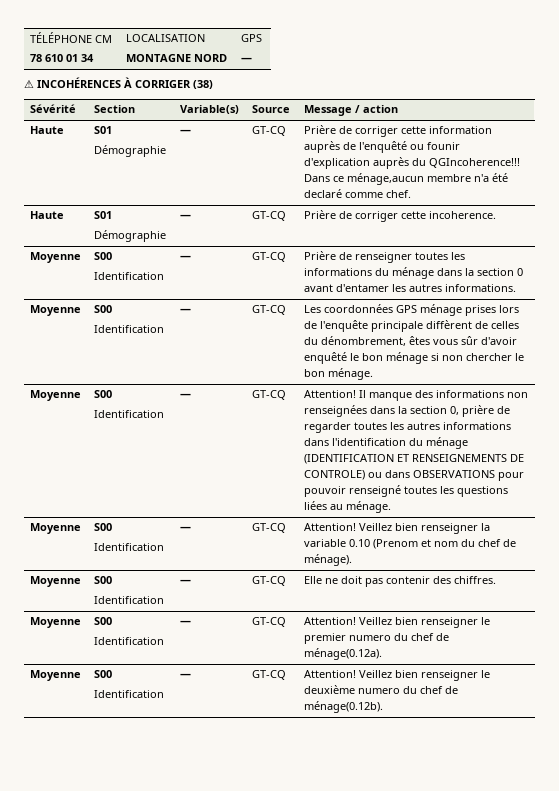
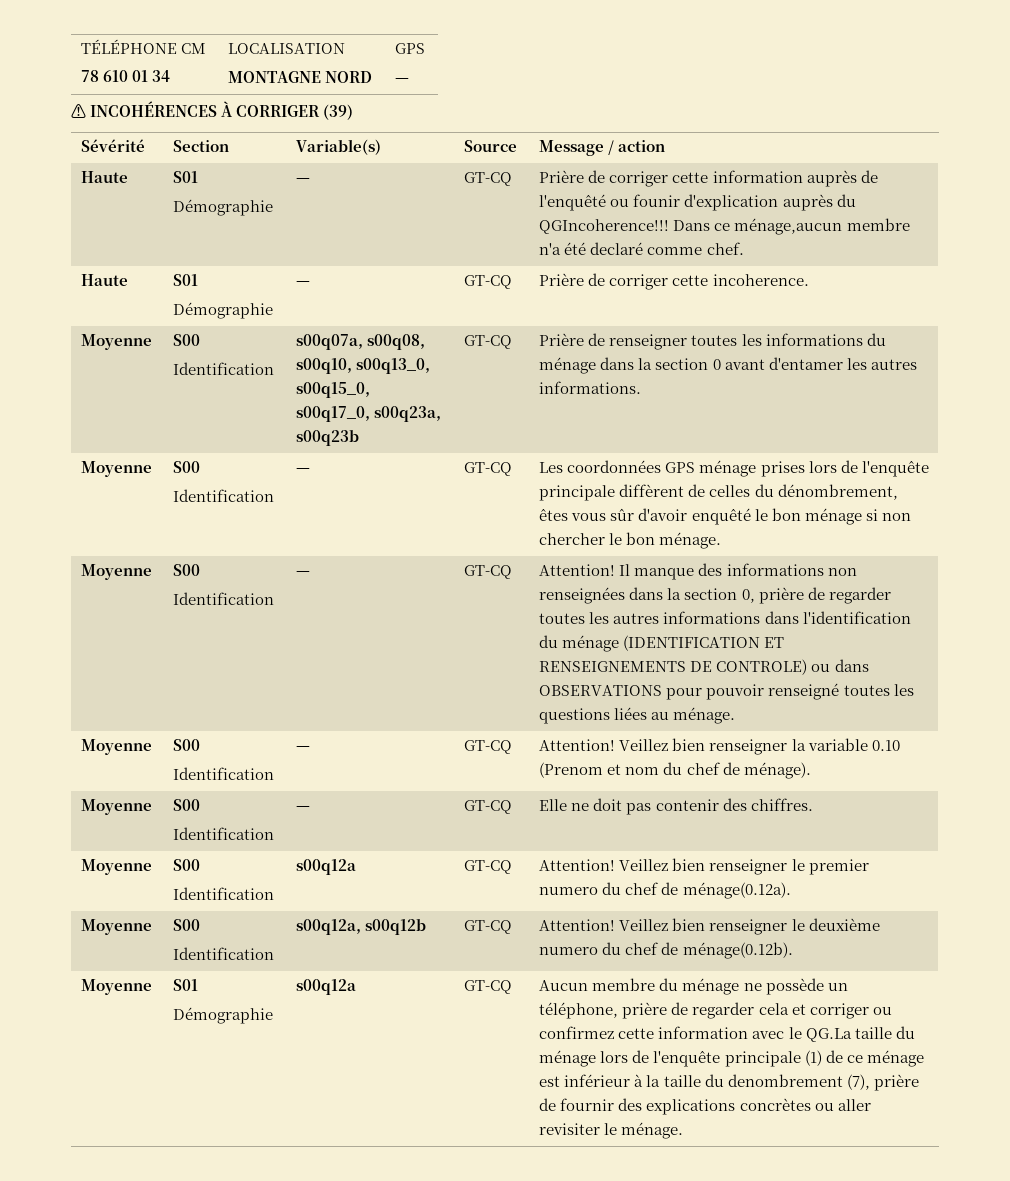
[193,80,213,89] (38) -> [323,104,354,120] (39)
[180,255,192,260] — -> [296,334,426,350] [296,358,431,374] [296,382,371,398] [296,406,442,422] [296,430,360,446] s00q07a, s00q08, s00q10, s00q13_0, s00q15_0, s00q17_0, s00q23a, s00q23b
[180,620,192,625] — -> [296,859,357,875] s00q12a
[180,673,192,678] — -> [296,919,427,935] s00q12a, s00q12b
(384, 707) none -> [81,979,153,995] [173,979,199,991] [173,1007,274,1024] [296,979,357,995] [464,980,513,994] [539,978,848,995] [539,1002,892,1019] [539,1026,915,1042] [539,1050,924,1067] [539,1074,919,1091] [539,1098,871,1115] [539,1122,684,1139] // Moyenne | S01 // Démographie | s00q12a | GT-CQ | Aucun membre du ménage ne possède un téléphone, prière de regarder cela et corriger ou confirmez cette information avec le QG.La taille du ménage lors de l'enquête principale (1) de ce ménage est inférieur à la taille du denombrement (7), prière de fournir des explications concrètes ou aller revisiter le ménage.

